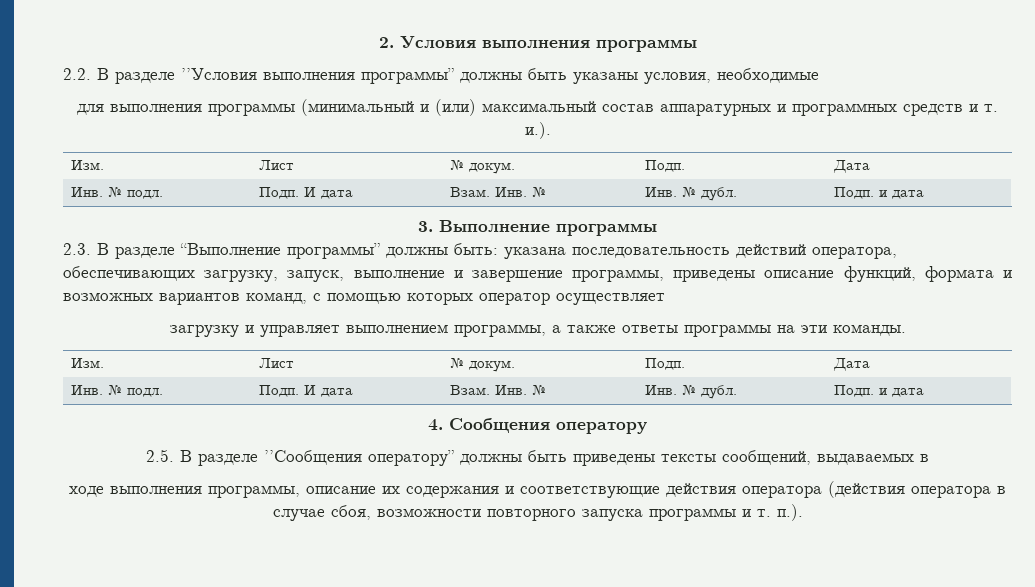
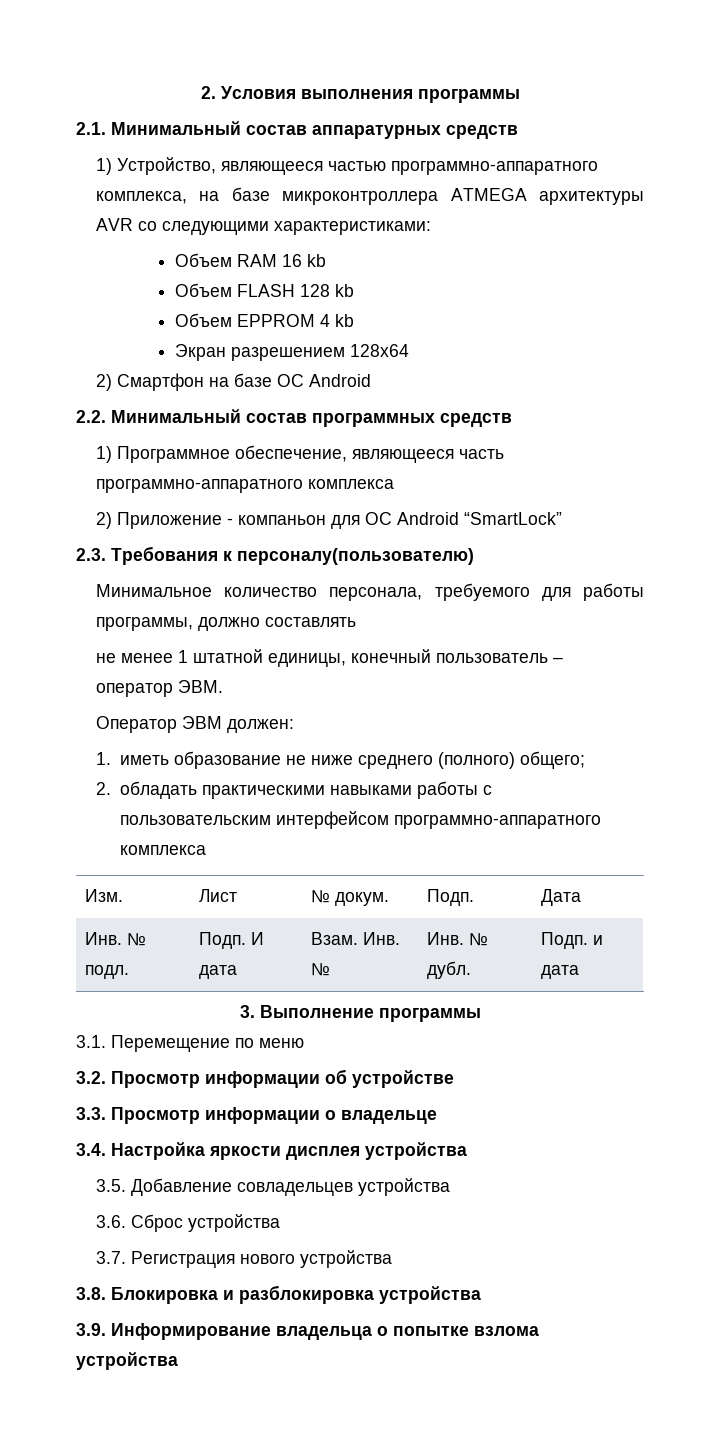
[63,68,819,84] [77,99,998,116] [524,122,551,139] 2.2. В разделе ’’Условия выполнения программы” должны быть указаны условия, необходимые // для выполнения программы (минимальный и (или) максимальный состав аппаратурных и программных средств и т. и.). -> [76,121,518,139] [95,157,598,175] [95,187,644,205] [95,218,431,235] [174,253,326,267] [174,283,354,297] [174,313,354,327] [174,344,409,361] [95,373,371,391] [76,409,512,427] [95,445,504,463] [95,479,394,493] [95,512,562,529] [76,546,474,565] [95,583,644,601] [95,617,356,631] [95,649,563,667] [95,680,223,697] [95,716,294,733] [95,751,585,769] [95,781,492,799] [119,811,601,829] [119,845,206,855] 2.1. Минимальный состав аппаратурных средств // 1) Устройство, являющееся частью программно-аппаратного комплекса, на базе микроконтроллера ATMEGA архитектуры AVR со следующими характеристиками: // Объем RAM 16 kb // Объем FLASH 128 kb // Объем EPPROM 4 kb // Экран разрешением 128x64 // 2) Смартфон на базе ОС Android // 2.2. Минимальный состав программных средств // 1) Программное обеспечение, являющееся часть программно-аппаратного комплекса // 2) Приложение - компаньон для OC Android “SmartLock” // 2.3. Требования к персоналу(пользователю) // Минимальное количество персонала, требуемого для работы программы, должно составлять // не менее 1 штатной единицы, конечный пользователь – оператор ЭВМ. // Оператор ЭВМ должен: // 1. иметь образование не ниже среднего (полного) общего; // 2. обладать практическими навыками работы с пользовательским интерфейсом программно-аппаратного комплекса
[63,243,897,259] [63,266,1012,282] [63,292,665,305] [169,324,906,337] [71,358,105,368] [259,358,295,368] [450,358,516,372] [645,358,686,370] [833,358,871,371] [71,385,164,397] [259,385,354,397] [450,385,547,395] [645,385,738,399] [834,385,925,397] [428,418,647,434] [146,449,929,466] [69,481,1006,498] [272,504,803,521] 2.3. В разделе “Выполнение программы” должны быть: указана последовательность действий оператора, обеспечивающих загрузку, запуск, выполнение и завершение программы, приведены описание функций, формата и возможных вариантов команд, с помощью которых оператор осуществляет // загрузку и управляет выполнением программы, а также ответы программы на эти команды. // Изм. | Лист | № докум. | Подп. | Дата // Инв. № подл. | Подп. И дата | Взам. Инв. № | Инв. № дубл. | Подп. и дата // 4. Сообщения оператору // 2.5. В разделе ’’Сообщения оператору” должны быть приведены тексты сообщений, выдаваемых в // ходе выполнения программы, описание их содержания и соответствующие действия оператора (действия оператора в случае сбоя, возможности повторного запуска программы и т. п.). -> [76,1035,304,1052] [76,1069,454,1088] [76,1107,437,1124] [76,1142,467,1160] [95,1178,450,1196] [95,1214,280,1232] [95,1250,392,1268] [76,1285,481,1304] [76,1323,539,1340] [76,1352,178,1370] 3.1. Перемещение по меню // 3.2. Просмотр информации об устройстве // 3.3. Просмотр информации о владельце // 3.4. Настройка яркости дисплея устройства // 3.5. Добавление совладельцев устройства // 3.6. Сброс устройства // 3.7. Регистрация нового устройства // 3.8. Блокировка и разблокировка устройства // 3.9. Информирование владельца о попытке взлома устройства

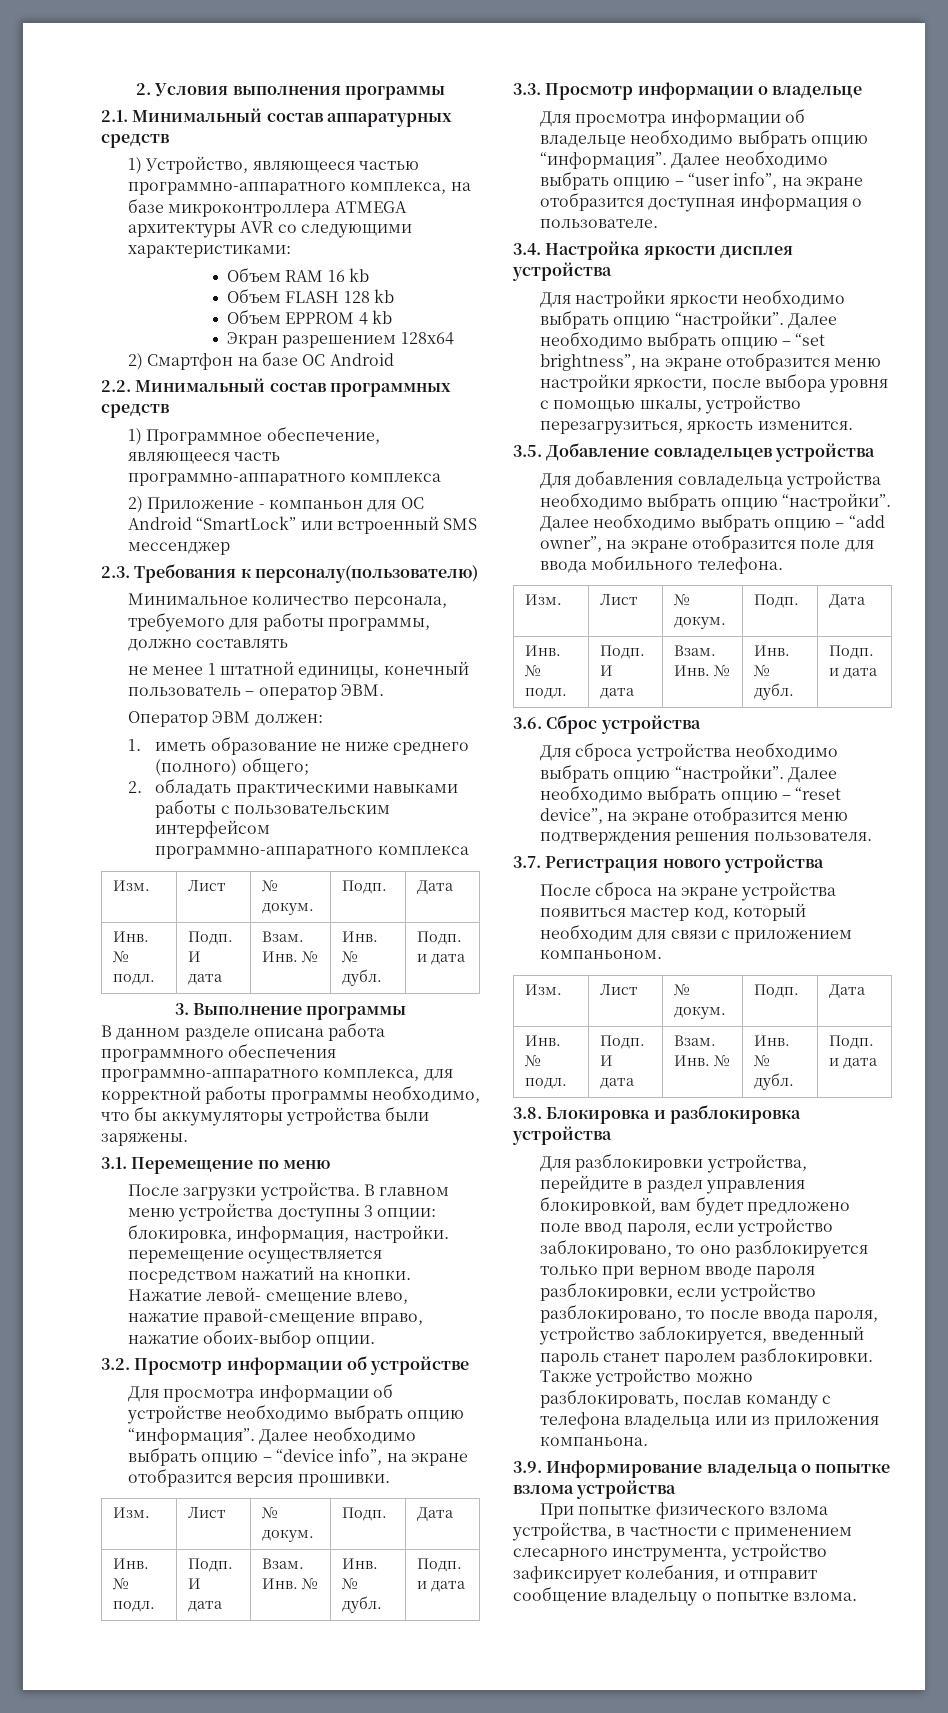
(562, 518) none -> [300,516,478,534] [128,541,231,555] или встроенный SMS мессенджер
[76,1035,304,1052] 3.1. Перемещение по меню -> [101,1022,386,1041] [101,1043,337,1062] [101,1068,453,1082] [101,1085,480,1104] [101,1106,430,1126] [101,1132,188,1146] [101,1157,330,1174] [128,1182,450,1201] [128,1203,437,1222] [128,1224,449,1243] [128,1250,383,1264] [128,1266,412,1284] [128,1287,409,1304] [128,1308,423,1326] [128,1329,375,1348] В данном разделе описана работа программного обеспечения программно-аппаратного комплекса, для корректной работы программы необходимо, что бы аккумуляторы устройства были заряжены. // 3.1. Перемещение по меню // После загрузки устройства. В главном меню устройства доступны 3 опции: блокировка, информация, настройки. перемещение осуществляется посредством нажатий на кнопки. Нажатие левой- смещение влево, нажатие правой-смещение вправо, нажатие обоих-выбор опции.
(454, 1079) none -> [128,1383,394,1402] [127,1404,465,1424] [128,1426,416,1445] [128,1447,469,1466] [128,1468,390,1487] [113,1507,151,1518] [188,1507,227,1518] [262,1507,279,1519] [262,1529,315,1542] [342,1507,388,1521] [417,1507,454,1521] [113,1558,150,1569] [113,1578,130,1590] [113,1601,156,1612] [188,1558,234,1572] [188,1578,202,1589] [188,1601,223,1612] [262,1558,305,1569] [262,1578,319,1590] [342,1558,379,1569] [342,1578,359,1590] [342,1596,383,1613] [417,1558,463,1572] [417,1581,466,1592] // Для просмотра информации об устройстве необходимо выбрать опцию “информация”. Далее необходимо выбрать опцию – “device info”, на экране отобразится версия прошивки. // Изм. | Лист | № докум. | Подп. | Дата // Инв. № подл. | Подп. И дата | Взам. Инв. № | Инв. № дубл. | Подп. и дата
(437, 1117) none -> [540,108,806,127] [540,129,869,148] [540,150,828,169] [540,171,864,190] [540,192,863,212] [540,219,659,228] // Для просмотра информации об владельце необходимо выбрать опцию “информация”. Далее необходимо выбрать опцию – “user info”, на экране отобразится доступная информация о пользователе.
[95,1178,450,1196] [95,1214,280,1232] [95,1250,392,1268] 3.5. Добавление совладельцев устройства // 3.6. Сброс устройства // 3.7. Регистрация нового устройства -> [540,289,846,308] [540,310,838,329] [540,331,826,350] [540,352,882,371] [540,373,889,393] [540,395,802,414] [540,420,853,435] [513,443,875,462] [540,470,882,490] [540,492,892,511] [540,513,885,532] [540,534,874,553] [540,555,783,574] [525,594,563,605] [600,594,639,605] [674,594,691,606] [674,616,727,629] [754,594,800,608] [829,594,866,608] [525,645,562,656] [525,665,542,677] [525,688,568,699] [600,645,646,659] [600,665,614,676] [600,688,635,699] [674,645,717,656] [674,665,731,677] [754,645,791,656] [754,665,771,677] [754,683,795,700] [829,645,875,659] [829,668,878,679] [513,715,701,734] [540,742,839,762] [540,764,838,783] [540,785,842,804] [540,806,849,825] [540,831,872,845] [513,854,824,873] [540,881,837,901] [540,903,807,921] [540,924,853,943] [540,949,663,959] [525,984,563,995] [600,984,639,995] [674,984,691,996] [674,1006,727,1019] [754,984,800,998] [829,984,866,998] [525,1035,562,1046] [525,1055,542,1067] [525,1078,568,1089] [600,1035,646,1049] [600,1055,614,1066] [600,1078,635,1089] [674,1035,717,1046] [674,1055,731,1067] [754,1035,791,1046] [754,1055,771,1067] [754,1073,795,1090] [829,1035,875,1049] [829,1058,878,1069] Для настройки яркости необходимо выбрать опцию “настройки”. Далее необходимо выбрать опцию – “set brightness”, на экране отобразится меню настройки яркости, после выбора уровня с помощью шкалы, устройство перезагрузиться, яркость изменится. // 3.5. Добавление совладельцев устройства // Для добавления совладельца устройства необходимо выбрать опцию “настройки”. Далее необходимо выбрать опцию – “add owner”, на экране отобразится поле для ввода мобильного телефона. // Изм. | Лист | № докум. | Подп. | Дата // Инв. № подл. | Подп. И дата | Взам. Инв. № | Инв. № дубл. | Подп. и дата // 3.6. Сброс устройства // Для сброса устройства необходимо выбрать опцию “настройки”. Далее необходимо выбрать опцию – “reset device”, на экране отобразится меню подтверждения решения пользователя. // 3.7. Регистрация нового устройства // После сброса на экране устройства появиться мастер код, который необходим для связи с приложением компаньоном. // Изм. | Лист | № докум. | Подп. | Дата // Инв. № подл. | Подп. И дата | Взам. Инв. № | Инв. № дубл. | Подп. и дата
(481, 1295) none -> [540,1153,807,1173] [540,1175,806,1194] [540,1196,851,1216] [540,1218,834,1237] [540,1239,869,1259] [540,1265,816,1279] [540,1282,816,1302] [540,1304,879,1323] [539,1325,864,1345] [540,1347,874,1366] [540,1368,753,1387] [540,1389,832,1409] [540,1412,880,1429] [540,1436,649,1446] // Для разблокировки устройства, перейдите в раздел управления блокировкой, вам будет предложено поле ввод пароля, если устройство заблокировано, то оно разблокируется только при верном вводе пароля разблокировки, если устройство разблокировано, то после ввода пароля, устройство заблокируется, введенный пароль станет паролем разблокировки. Также устройство можно разблокировать, послав команду с телефона владельца или из приложения компаньона.
(178, 1361) none -> [540,1502,828,1519] [512,1522,853,1541] [513,1543,827,1562] [513,1564,817,1584] [513,1586,858,1606] // При попытке физического взлома устройства, в частности с применением слесарного инструмента, устройство зафиксирует колебания, и отправит сообщение владельцу о попытке взлома.

